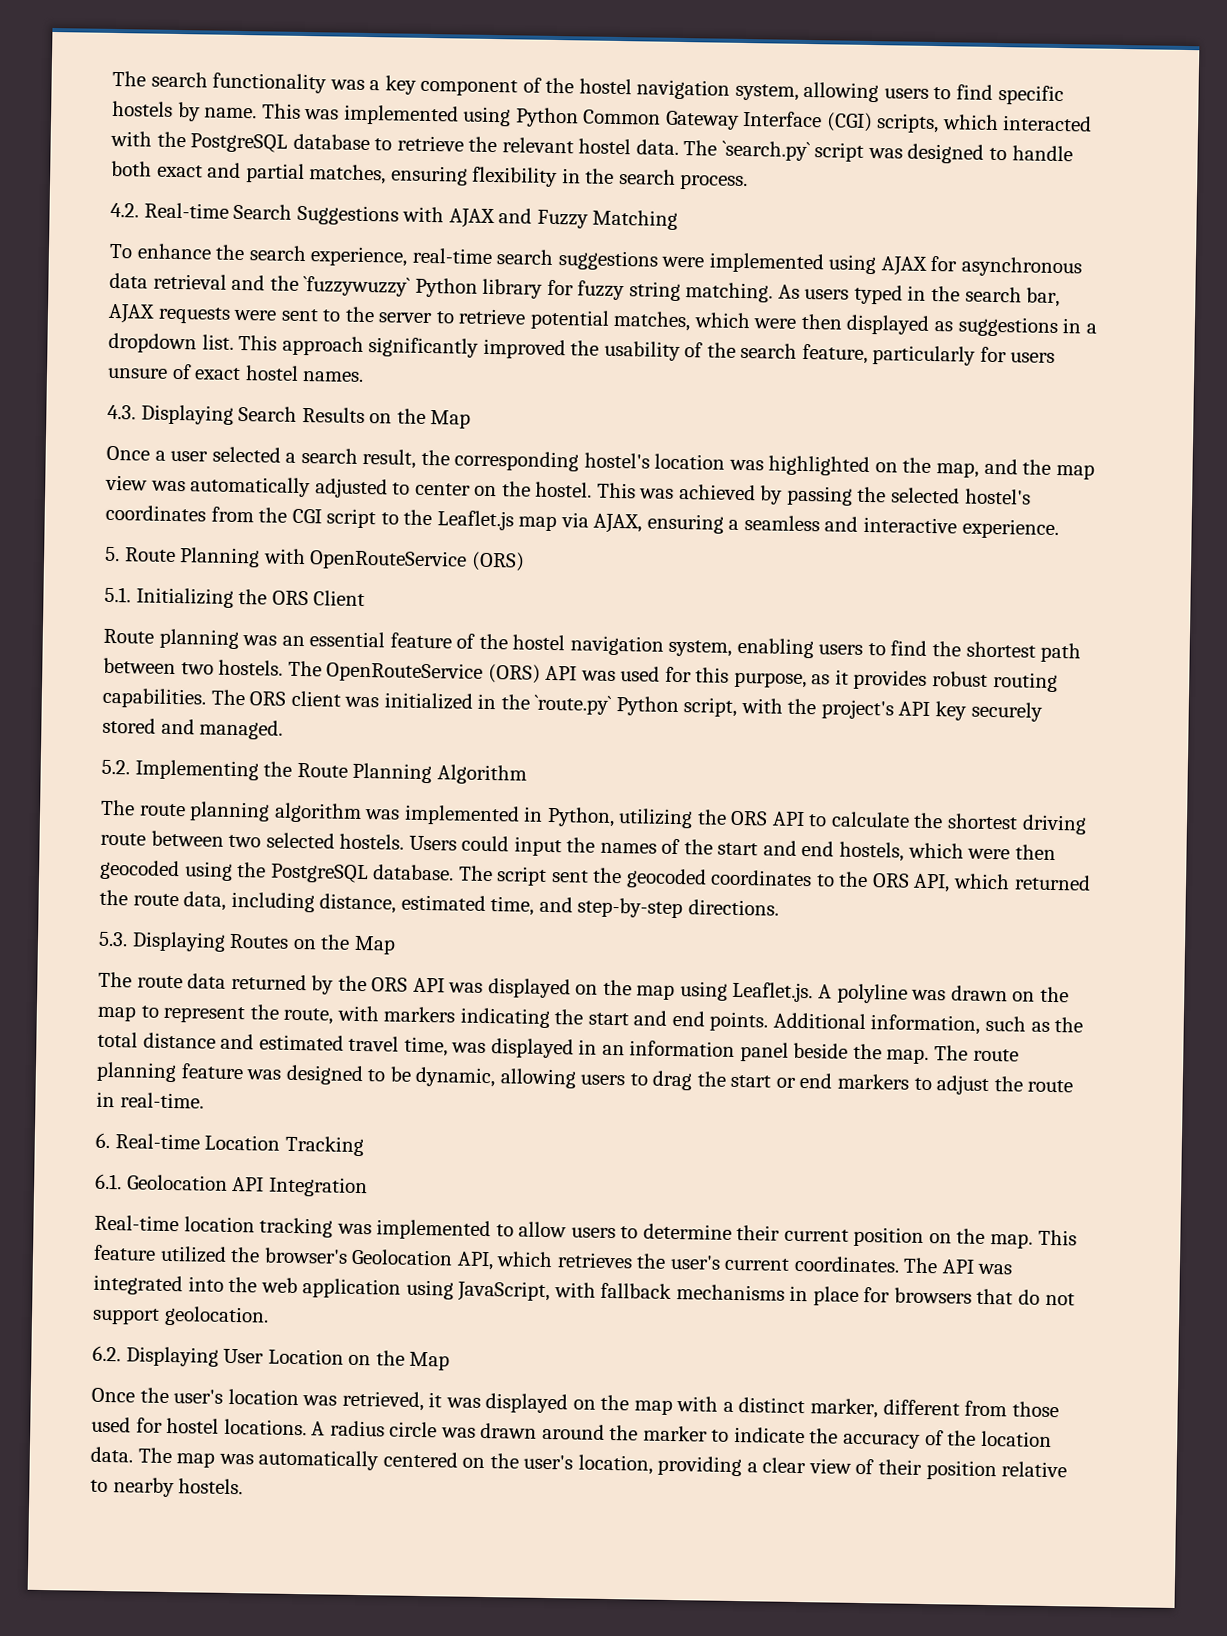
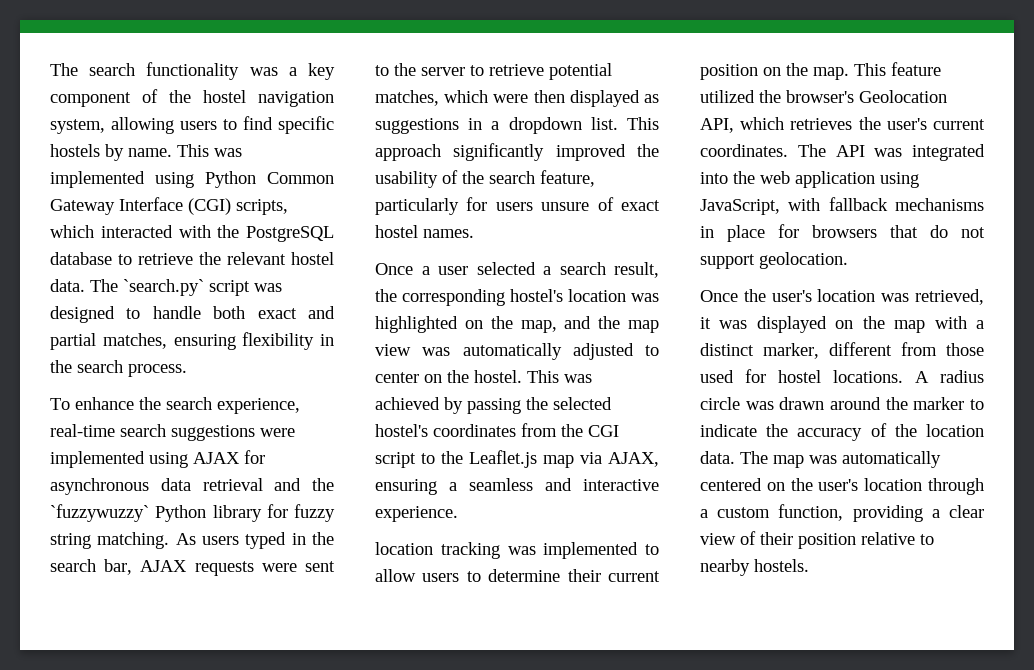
[110,202,679,230] // 4.2. Real-time Search Suggestions with AJAX and Fuzzy Matching -> (187, 370) none
[107,404,472,429] // 4.3. Displaying Search Results on the Map -> (474, 233) none
[105,546,525,572] [104,586,366,608] [103,628,1082,663] [103,657,1058,693] [102,687,1043,722] [102,717,284,740] [101,759,527,785] [100,799,1087,835] [100,830,1056,862] [99,859,1091,893] [99,889,779,919] [98,931,396,955] [98,971,1069,1004] [97,1004,1084,1035] [97,1031,1019,1065] [96,1061,1074,1096] [96,1091,204,1109] [95,1132,364,1157] [95,1173,368,1198] [94,1214,179,1232] 5. Route Planning with OpenRouteService (ORS) // 5.1. Initializing the ORS Client // Route planning was an essential feature of the hostel navigation system, enabling users to find the shortest path between two hostels. The OpenRouteService (ORS) API was used for this purpose, as it provides robust routing capabilities. The ORS client was initialized in the `route.py` Python script, with the project's API key securely stored and managed. // 5.2. Implementing the Route Planning Algorithm // The route planning algorithm was implemented in Python, utilizing the ORS API to calculate the shortest driving route between two selected hostels. Users could input the names of the start and end hostels, which were then geocoded using the PostgreSQL database. The script sent the geocoded coordinates to the ORS API, which returned the route data, including distance, estimated time, and step-by-step directions. // 5.3. Displaying Routes on the Map // The route data returned by the ORS API was displayed on the map using Leaflet.js. A polyline was drawn on the map to represent the route, with markers indicating the start and end points. Additional information, such as the total distance and estimated travel time, was displayed in an information panel beside the map. The route planning feature was designed to be dynamic, allowing users to drag the start or end markers to adjust the route in real-time. // 6. Real-time Location Tracking // 6.1. Geolocation API Integration // Real-time -> (458, 514) none
[92,1345,451,1371] // 6.2. Displaying User Location on the Map -> (848, 260) none
[577,1454,653,1475] location, -> [864,478,984,495] [700,504,844,521] location through a custom function,

